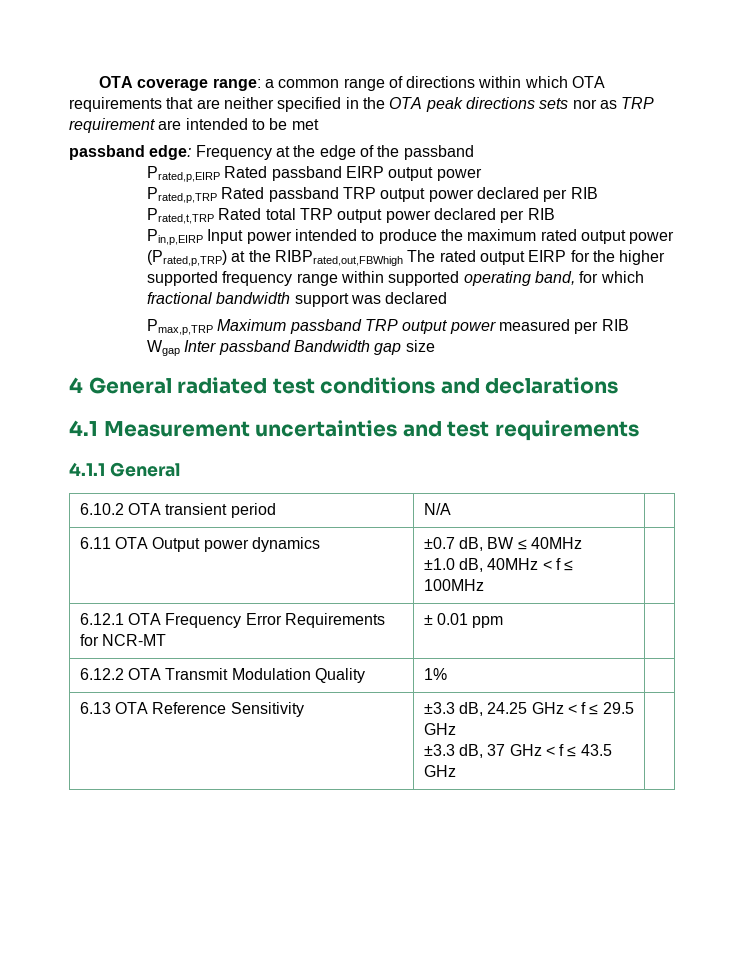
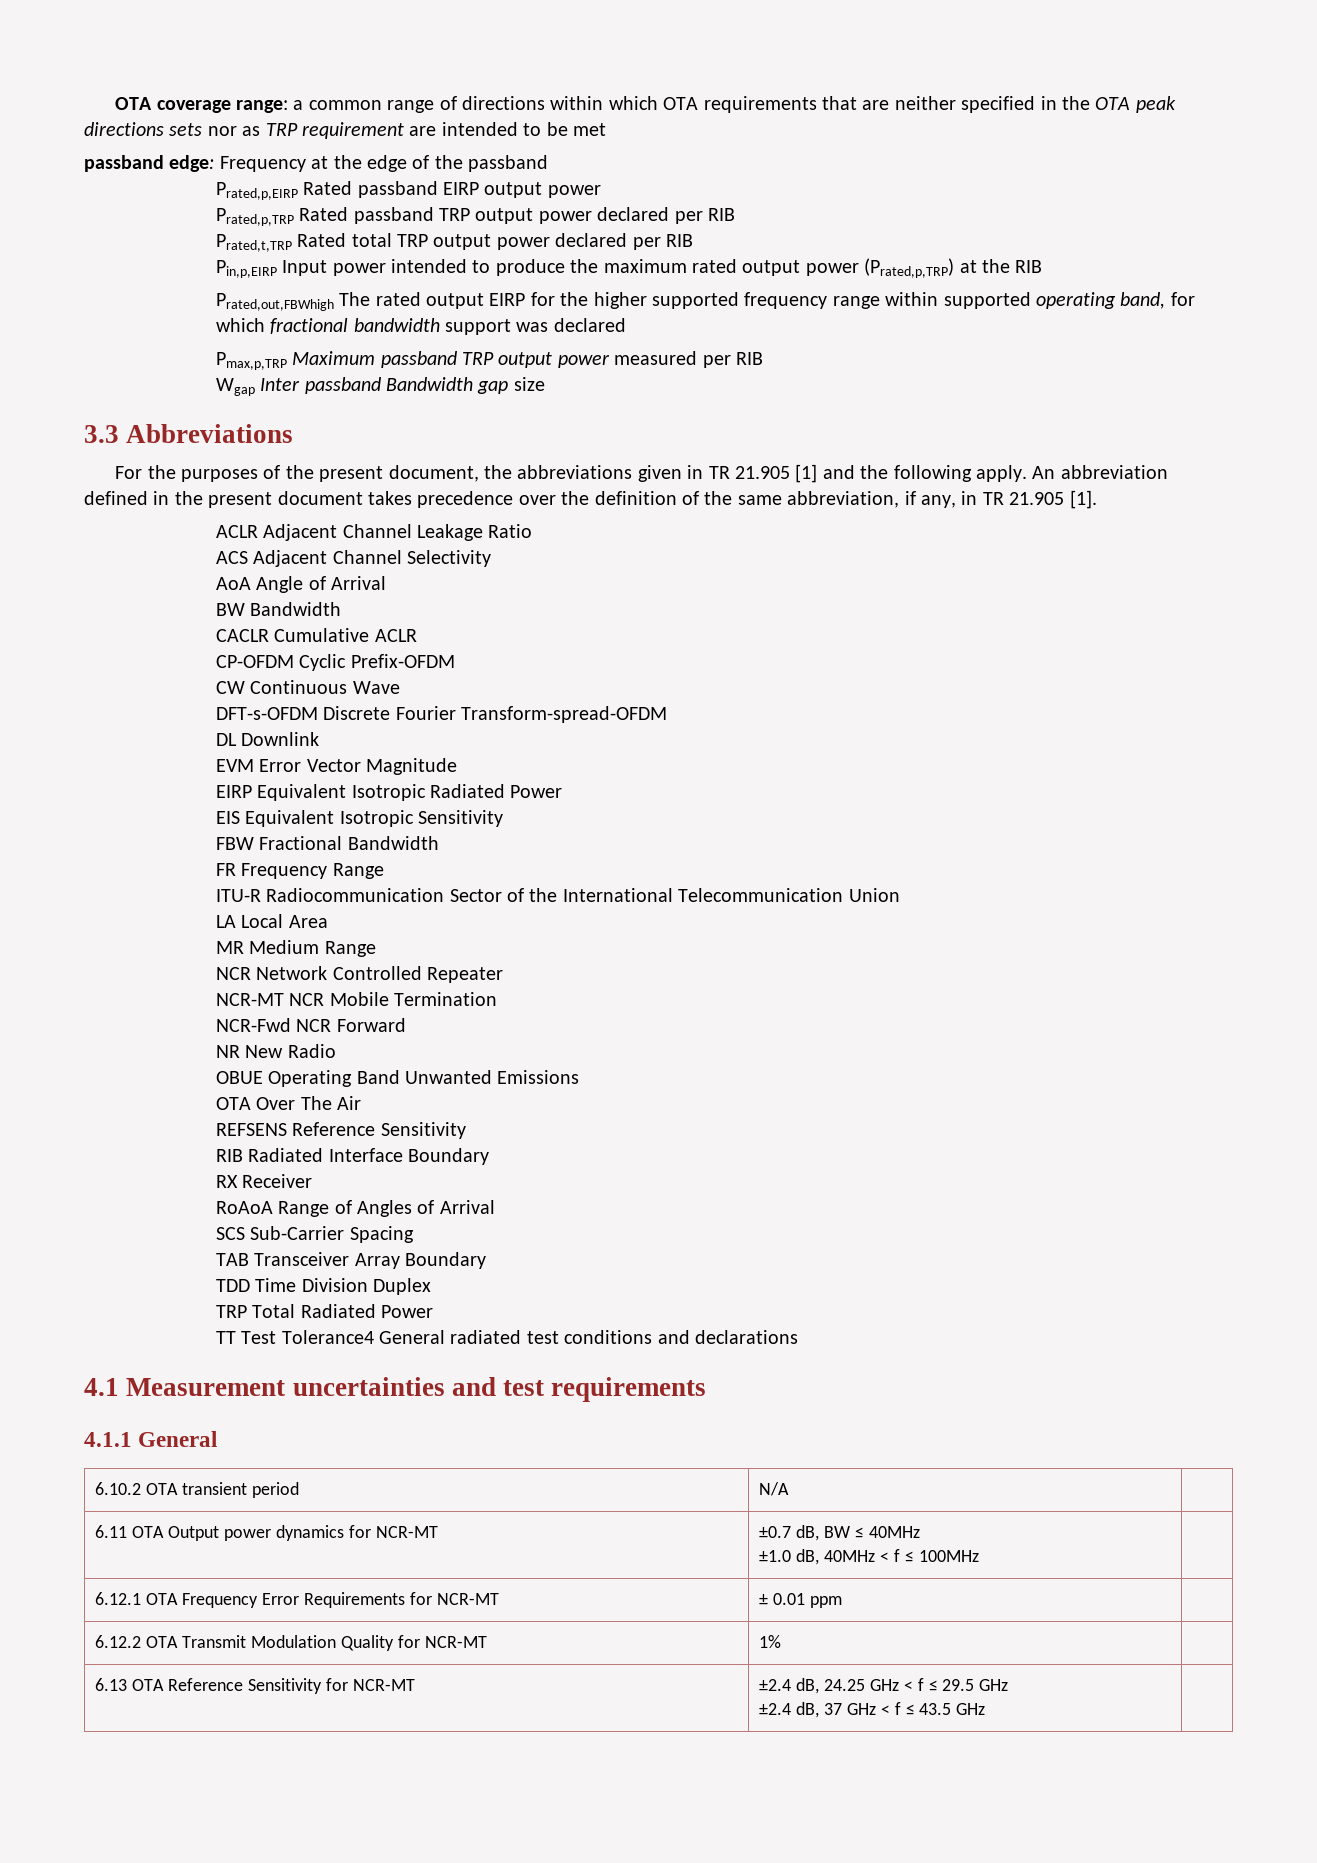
[275,250,404,266] RIBPrated,out,FBWhigh -> [1015,260,1043,273] [215,293,334,311] RIB // Prated,out,FBWhigh
[69,377,83,393] 4 -> [84,424,294,443] [115,464,1168,483] [84,490,1097,509] [215,524,533,541] [215,550,491,567] [215,576,386,593] [215,602,342,616] [215,628,417,642] [215,654,455,671] [215,680,400,694] [215,706,667,723] [215,732,320,746] [215,758,457,775] [215,784,563,801] [215,810,503,827] [215,836,439,850] [215,863,384,879] [215,888,900,902] [215,914,328,928] [215,940,376,957] [215,966,503,983] [215,992,497,1006] [215,1018,406,1032] [215,1044,336,1058] [215,1070,580,1087] [215,1096,361,1110] [215,1122,466,1139] [215,1148,489,1165] [215,1174,313,1188] [215,1200,495,1217] [215,1226,414,1243] [215,1252,486,1269] [215,1278,431,1295] [215,1304,433,1318] [215,1330,374,1344] 3.3 Abbreviations // For the purposes of the present document, the abbreviations given in TR 21.905 [1] and the following apply. An abbreviation defined in the present document takes precedence over the definition of the same abbreviation, if any, in TR 21.905 [1]. // ACLR Adjacent Channel Leakage Ratio // ACS Adjacent Channel Selectivity // AoA Angle of Arrival // BW Bandwidth // CACLR Cumulative ACLR // CP-OFDM Cyclic Prefix-OFDM // CW Continuous Wave // DFT-s-OFDM Discrete Fourier Transform-spread-OFDM // DL Downlink // EVM Error Vector Magnitude // EIRP Equivalent Isotropic Radiated Power // EIS Equivalent Isotropic Sensitivity // FBW Fractional Bandwidth // FR Frequency Range // ITU-R Radiocommunication Sector of the International Telecommunication Union // LA Local Area // MR Medium Range // NCR Network Controlled Repeater // NCR-MT NCR Mobile Termination // NCR-Fwd NCR Forward // NR New Radio // OBUE Operating Band Unwanted Emissions // OTA Over The Air // REFSENS Reference Sensitivity // RIB Radiated Interface Boundary // RX Receiver // RoAoA Range of Angles of Arrival // SCS Sub-Carrier Spacing // TAB Transceiver Array Boundary // TDD Time Division Duplex // TRP Total Radiated Power // TT Test Tolerance4
(320, 544) none -> [348,1525,438,1538] for NCR-MT
(365, 675) none -> [397,1635,487,1648] for NCR-MT
[423,702,455,714] | ±3.3 -> [325,1678,415,1691] [759,1679,792,1691] for NCR-MT | ±2.4
[423,744,455,756] ±3.3 -> [759,1703,792,1715] ±2.4

